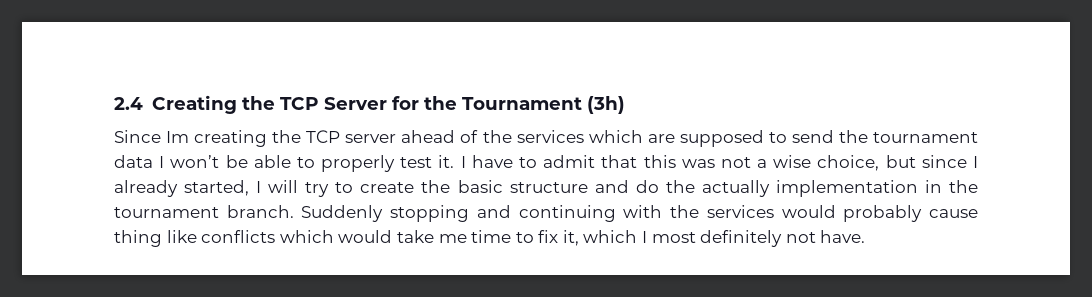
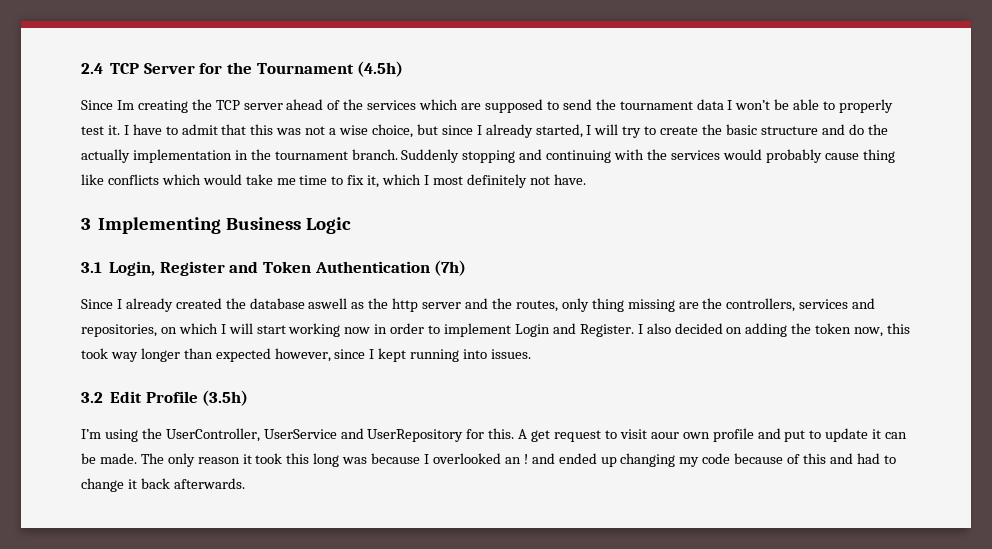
[151,95,275,114] Creating the -> (103, 68) none
[586,96,625,114] (3h) -> [357,61,404,77] (4.5h)
(866, 236) none -> [81,217,352,234] [81,260,467,276] [81,298,876,312] [81,323,911,337] [81,348,532,362] [81,390,249,406] [81,428,908,442] [81,453,896,467] [81,478,245,492] // 3 Implementing Business Logic // 3.1 Login, Register and Token Authentication (7h) // Since I already created the database aswell as the http server and the routes, only thing missing are the controllers, services and repositories, on which I will start working now in order to implement Login and Register. I also decided on adding the token now, this took way longer than expected however, since I kept running into issues. // 3.2 Edit Profile (3.5h) // I’m using the UserController, UserService and UserRepository for this. A get request to visit aour own profile and put to update it can be made. The only reason it took this long was because I overlooked an ! and ended up changing my code because of this and had to change it back afterwards.

